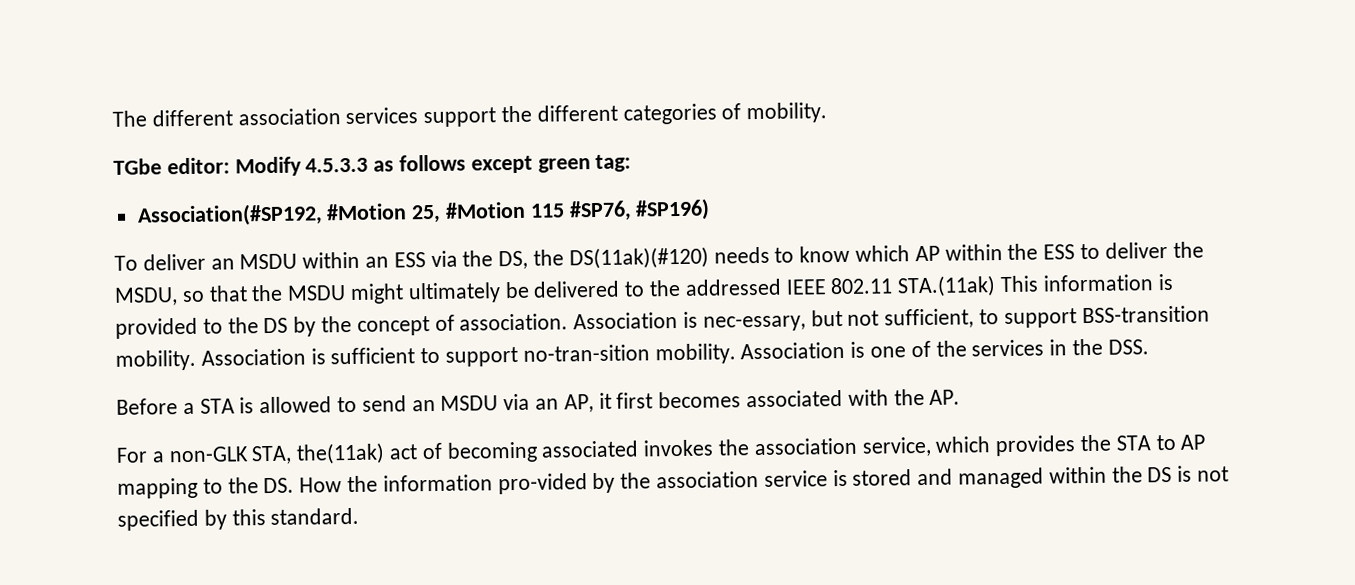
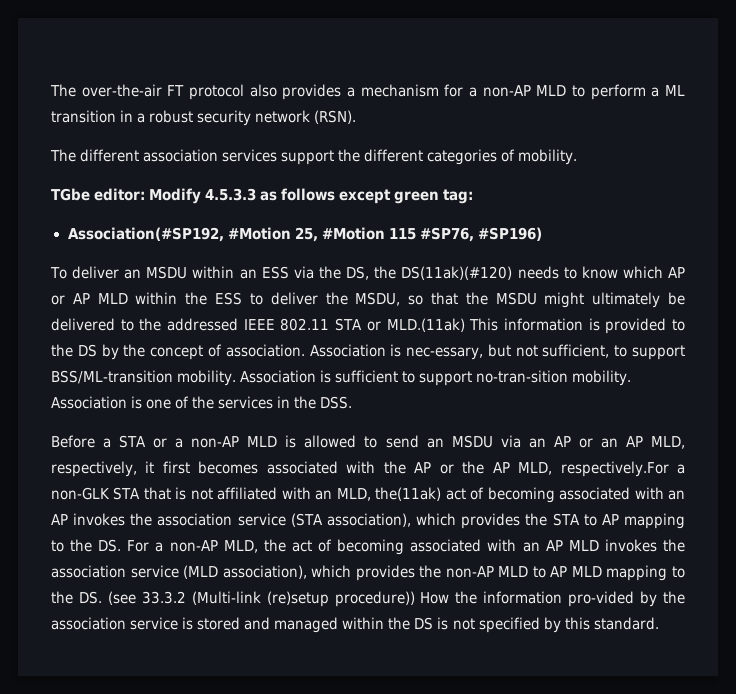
[112,110,147,127] The -> [50,84,685,100] [51,110,357,126] [50,149,76,162] The over-the-air FT protocol also provides a mechanism for a non-AP MLD to perform a ML transition in a robust security network (RSN). // The
(940, 253) none -> [51,293,128,305] or AP MLD
[897,275,997,298] STA.(11ak) -> [335,318,465,332] STA or MLD.(11ak)
[1081,305,1210,324] BSS-transition -> [51,370,173,384] BSS/ML-transition
(235, 406) none -> [153,436,278,448] or a non-AP MLD
[563,394,594,413] AP, -> [553,436,686,449] [51,461,137,477] AP or an AP MLD, respectively,
[929,389,961,405] [116,445,293,465] AP. // For a non-GLK STA, -> [414,461,685,477] [51,487,371,501] AP or the AP MLD, respectively.For a non-GLK STA that is not affiliated with an MLD,
[643,436,932,457] invokes the association service, -> [634,487,686,500] [51,513,411,527] with an AP invokes the association service (STA association),
(295, 485) none -> [127,539,686,555] [51,565,686,581] [51,591,415,607] For a non-AP MLD, the act of becoming associated with an AP MLD invokes the association service (MLD association), which provides the non-AP MLD to AP MLD mapping to the DS. (see 33.3.2 (Multi-link (re)setup procedure))

